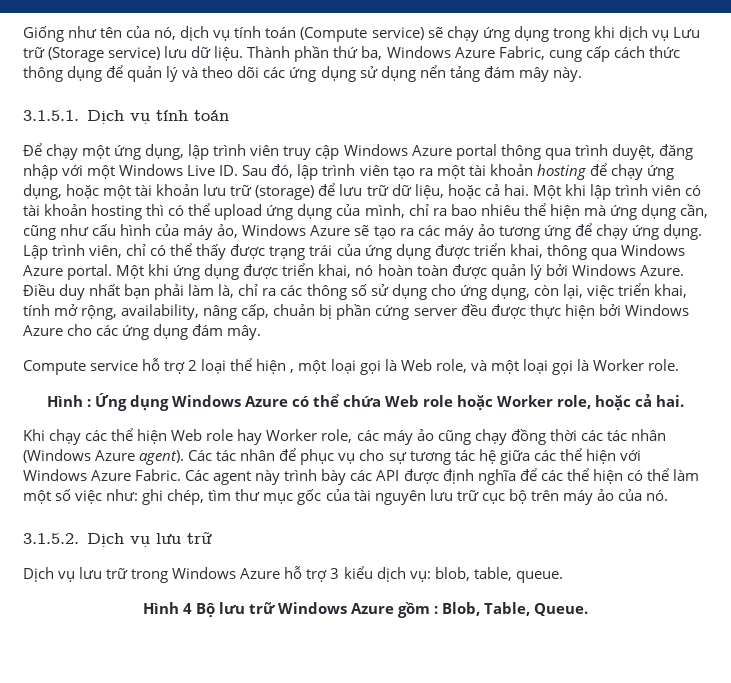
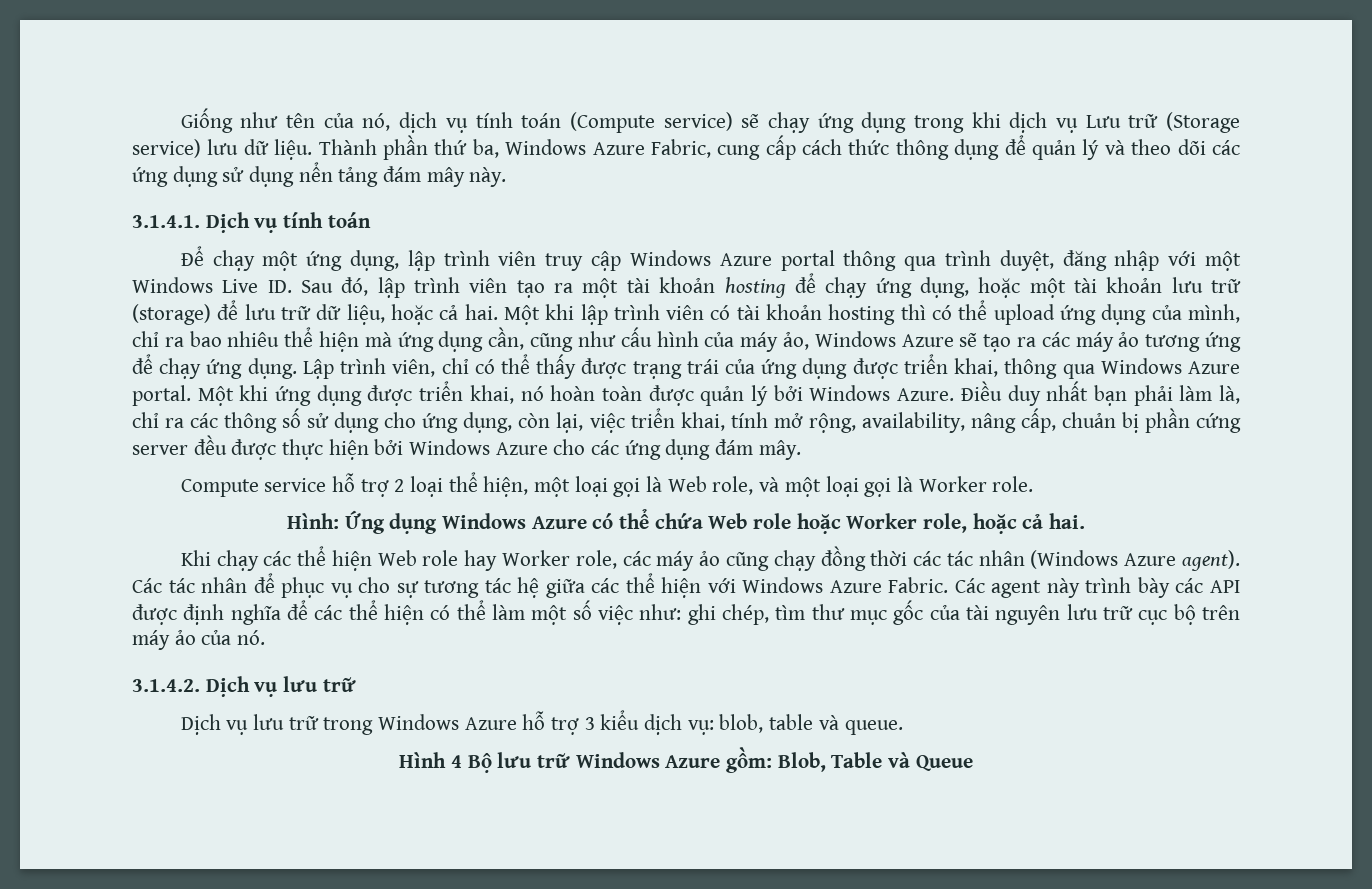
[23,110,79,121] 3.1.5.1. -> [132,215,200,228] 3.1.4.1.
[256,359,295,374] hiện , -> [483,476,529,497] hiện,
[46,395,91,407] Hình : -> [286,513,339,529] Hình:
[23,533,79,544] 3.1.5.2. -> [132,679,200,692] 3.1.4.2.
[473,567,512,581] table, -> [769,714,839,730] table và
[398,602,589,618] gồm : Blob, Table, Queue. -> [726,747,973,773] gồm: Blob, Table và Queue

